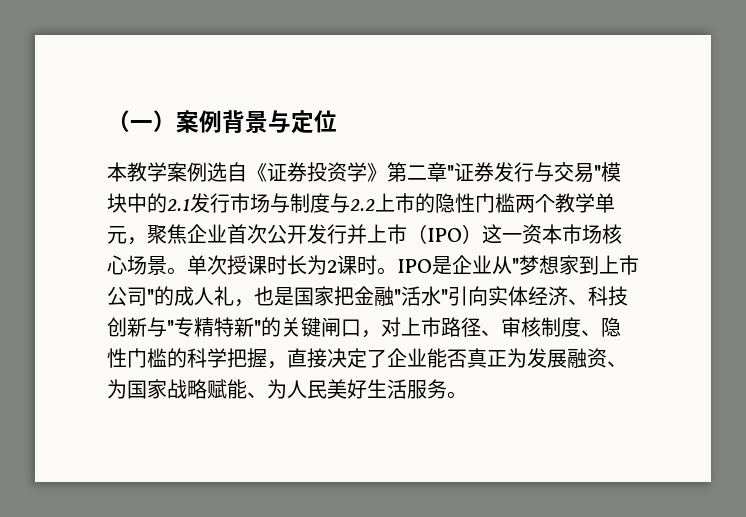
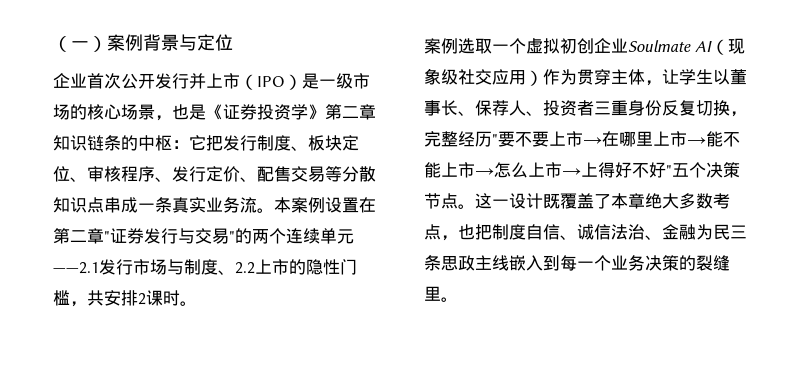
[107,162,621,183] [107,193,615,213] [107,224,187,245] 本教学案例选自《证券投资学》第二章"证券发行与交易"模块中的2.1发行市场与制度与2.2上市的隐性门槛两个教学单元，聚焦 -> (233, 42) none
[482,224,622,244] [107,255,639,275] [107,286,628,307] [107,317,621,338] [107,348,627,369] [107,379,447,399] 这一资本市场核心场景。单次授课时长为2课时。IPO是企业从"梦想家到上市公司"的成人礼，也是国家把金融"活水"引向实体经济、科技创新与"专精特新"的关键闸口，对上市路径、审核制度、隐性门槛的科学把握，直接决定了企业能否真正为发展融资、为国家战略赋能、为人民美好生活服务 -> [302,73,370,89] [53,104,376,121] [53,135,359,151] [53,166,376,182] [53,197,376,213] [53,228,354,244] [53,259,357,275] [53,290,197,307] [424,38,745,55] [424,68,747,86] [424,100,747,117] [424,131,740,147] [424,162,740,178] [424,193,730,209] [424,224,747,241] [424,255,730,271] [424,286,441,301] 是一级市场的核心场景，也是《证券投资学》第二章知识链条的中枢：它把发行制度、板块定位、审核程序、发行定价、配售交易等分散知识点串成一条真实业务流。本案例设置在第二章"证券发行与交易"的两个连续单元——2.1发行市场与制度、2.2上市的隐性门槛，共安排2课时。 // 案例选取一个虚拟初创企业Soulmate AI（现象级社交应用）作为贯穿主体，让学生以董事长、保荐人、投资者三重身份反复切换，完整经历"要不要上市→在哪里上市→能不能上市→怎么上市→上得好不好"五个决策节点。这一设计既覆盖了本章绝大多数考点，也把制度自信、诚信法治、金融为民三条思政主线嵌入到每一个业务决策的裂缝里

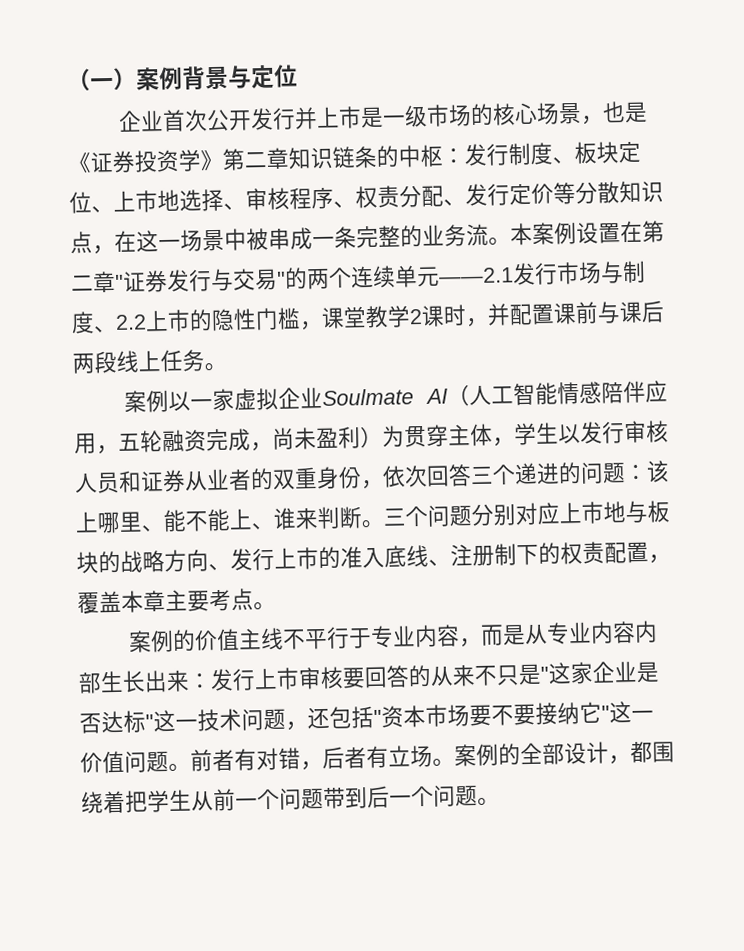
[240,74,302,90] （IPO） -> (362, 117) none
[189,135,223,151] 它把 -> (465, 156) none
[87,166,376,182] [53,197,104,213] 审核程序、发行定价、配售交易等分散知识点 -> [113,180,664,213] [70,227,269,255] 上市地选择、审核程序、权责分配、发行定价等分散知识点，在这一场景中被
[172,197,206,213] 真实 -> [356,224,423,249] 完整的
[87,290,197,306] [424,38,745,55] [424,68,747,86] [424,100,747,117] [424,131,740,147] [424,162,740,178] [424,193,730,209] [424,224,747,241] [424,255,730,271] [424,286,441,301] 共安排2课时。 // 案例选取一个虚拟初创企业Soulmate AI（现象级社交应用）作为贯穿主体，让学生以董事长、保荐人、投资者三重身份反复切换，完整经历"要不要上市→在哪里上市→能不能上市→怎么上市→上得好不好"五个决策节点。这一设计既覆盖了本章绝大多数考点，也把制度自信、诚信法治、金融为民三条思政主线嵌入到每一个业务决策的裂缝里 -> [321,300,665,329] [72,349,227,374] [123,380,668,413] [74,420,669,455] [74,460,670,494] [75,500,670,534] [76,541,671,574] [77,588,276,614] [127,620,658,653] [78,660,660,694] [79,701,654,734] [80,741,675,774] [81,784,478,814] 课堂教学2课时，并配置课前与课后两段线上任务。 // 案例以一家虚拟企业Soulmate AI（人工智能情感陪伴应用，五轮融资完成，尚未盈利）为贯穿主体，学生以发行审核人员和证券从业者的双重身份，依次回答三个递进的问题：该上哪里、能不能上、谁来判断。三个问题分别对应上市地与板块的战略方向、发行上市的准入底线、注册制下的权责配置，覆盖本章主要考点。 // 案例的价值主线不平行于专业内容，而是从专业内容内部生长出来：发行上市审核要回答的从来不只是"这家企业是否达标"这一技术问题，还包括"资本市场要不要接纳它"这一价值问题。前者有对错，后者有立场。案例的全部设计，都围绕着把学生从前一个问题带到后一个问题

